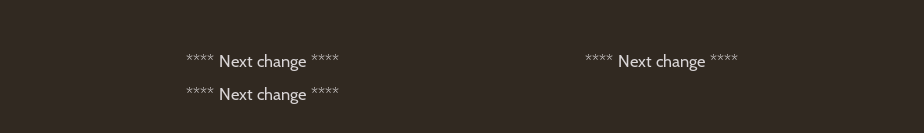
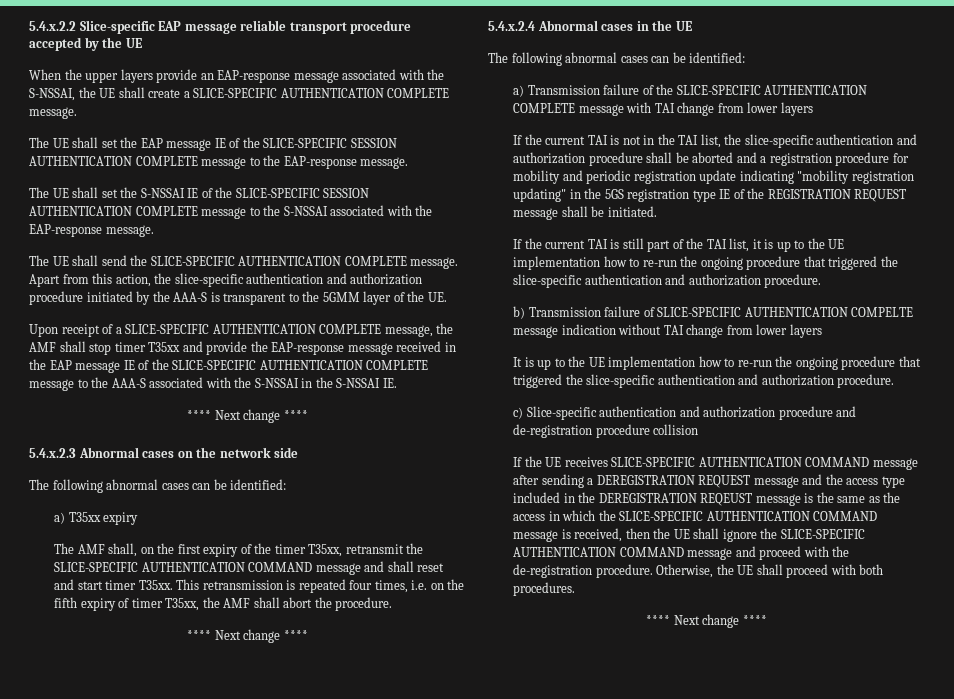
[186,54,339,71] [186,87,339,104] **** Next change **** // **** Next change **** -> [29,20,412,34] [29,37,142,51] [29,69,445,83] [29,87,450,101] [29,107,77,119] [29,137,397,151] [29,155,409,169] [29,187,370,198] [29,205,433,219] [29,224,154,237] [29,255,459,269] [29,273,423,287] [29,291,447,305] [29,323,454,337] [29,341,456,355] [29,359,429,373] [29,377,397,391] [187,409,308,423] [29,447,299,458] [29,479,287,493] [54,512,139,525] [54,543,424,557] [54,561,445,575] [54,579,465,593] [54,597,393,611] [187,629,308,643] [488,20,692,31] [488,52,746,66] [513,84,868,97] [513,102,813,116] [513,134,917,148] [513,152,909,166] [513,170,914,184] [513,188,907,202] [513,206,657,220] [513,238,845,252] [513,256,898,270] [513,274,822,288] [513,306,914,319] [513,324,822,338] [513,356,921,370] [513,374,895,388] [513,406,857,420] [513,424,699,438] [513,456,918,470] [513,474,905,488] [513,492,901,506] [513,510,878,521] [513,528,865,542] [513,546,850,560] [513,564,884,578] [513,582,576,596] 5.4.x.2.2 Slice-specific EAP message reliable transport procedure accepted by the UE // When the upper layers provide an EAP-response message associated with the S-NSSAI, the UE shall create a SLICE-SPECIFIC AUTHENTICATION COMPLETE message. // The UE shall set the EAP message IE of the SLICE-SPECIFIC SESSION AUTHENTICATION COMPLETE message to the EAP-response message. // The UE shall set the S-NSSAI IE of the SLICE-SPECIFIC SESSION AUTHENTICATION COMPLETE message to the S-NSSAI associated with the EAP-response message. // The UE shall send the SLICE-SPECIFIC AUTHENTICATION COMPLETE message. Apart from this action, the slice-specific authentication and authorization procedure initiated by the AAA-S is transparent to the 5GMM layer of the UE. // Upon receipt of a SLICE-SPECIFIC AUTHENTICATION COMPLETE message, the AMF shall stop timer T35xx and provide the EAP-response message received in the EAP message IE of the SLICE-SPECIFIC AUTHENTICATION COMPLETE message to the AAA-S associated with the S-NSSAI in the S-NSSAI IE. // **** Next change **** // 5.4.x.2.3 Abnormal cases on the network side // The following abnormal cases can be identified: // a) T35xx expiry // The AMF shall, on the first expiry of the timer T35xx, retransmit the SLICE-SPECIFIC AUTHENTICATION COMMAND message and shall reset and start timer T35xx. This retransmission is repeated four times, i.e. on the fifth expiry of timer T35xx, the AMF shall abort the procedure. // **** Next change **** // 5.4.x.2.4 Abnormal cases in the UE // The following abnormal cases can be identified: // a) Transmission failure of the SLICE-SPECIFIC AUTHENTICATION COMPLETE message with TAI change from lower layers // If the current TAI is not in the TAI list, the slice-specific authentication and authorization procedure shall be aborted and a registration procedure for mobility and periodic registration update indicating "mobility registration updating" in the 5GS registration type IE of the REGISTRATION REQUEST message shall be initiated. // If the current TAI is still part of the TAI list, it is up to the UE implementation how to re-run the ongoing procedure that triggered the slice-specific authentication and authorization procedure. // b) Transmission failure of SLICE-SPECIFIC AUTHENTICATION COMPELTE message indication without TAI change from lower layers // It is up to the UE implementation how to re-run the ongoing procedure that triggered the slice-specific authentication and authorization procedure. // c) Slice-specific authentication and authorization procedure and de-registration procedure collision // If the UE receives SLICE-SPECIFIC AUTHENTICATION COMMAND message after sending a DEREGISTRATION REQUEST message and the access type included in the DEREGISTRATION REQEUST message is the same as the access in which the SLICE-SPECIFIC AUTHENTICATION COMMAND message is received, then the UE shall ignore the SLICE-SPECIFIC AUTHENTICATION COMMAND message and proceed with the de-registration procedure. Otherwise, the UE shall proceed with both procedures.

